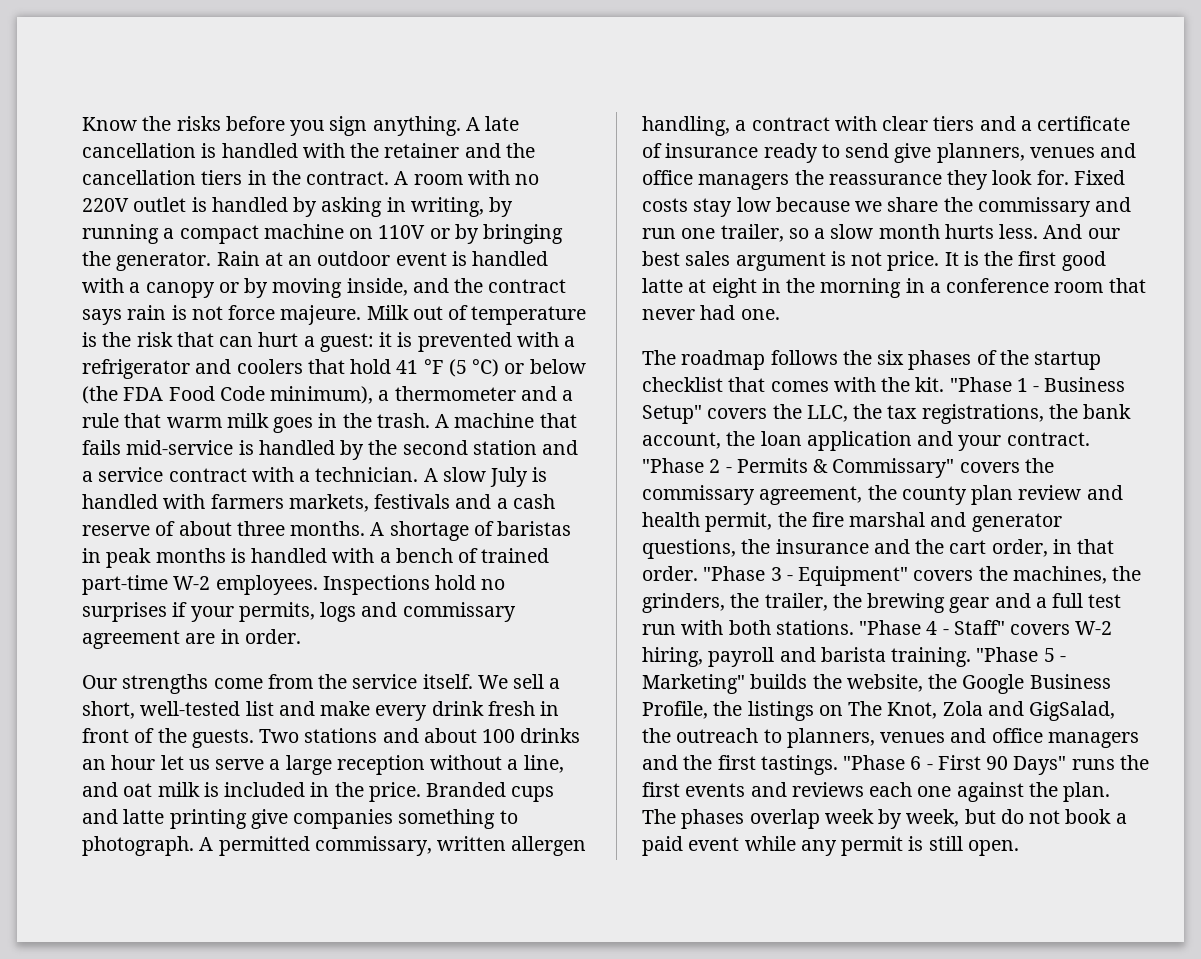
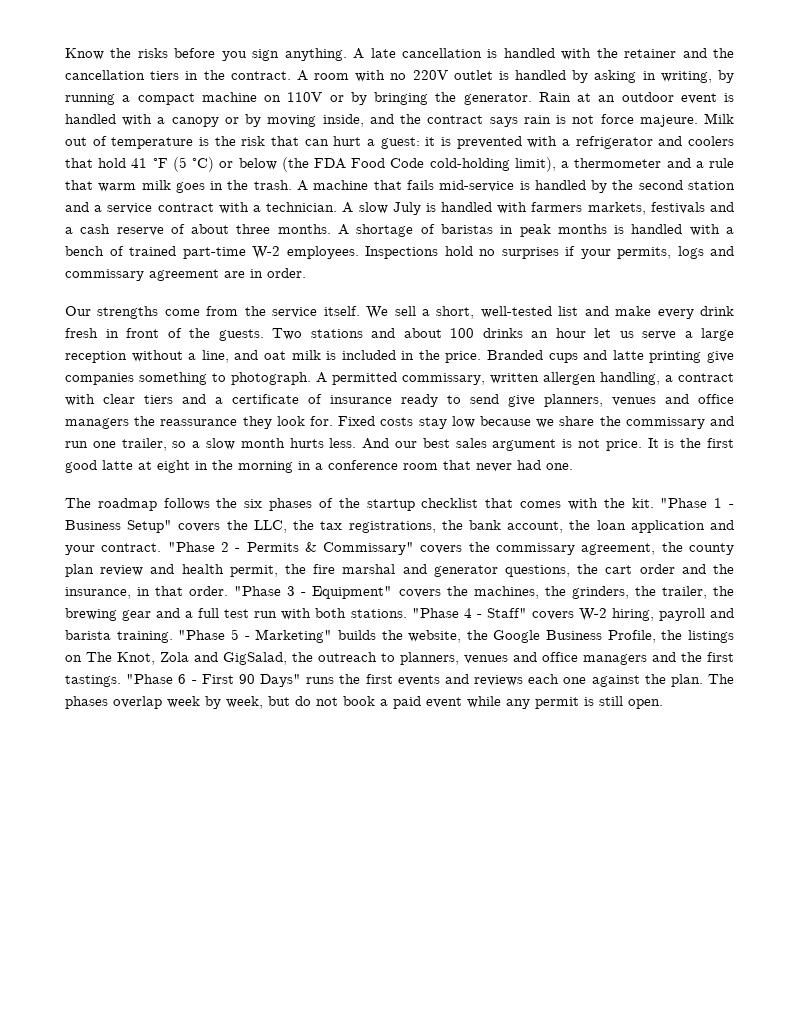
[270,386,374,404] minimum), -> [429,157,556,172] cold-holding limit),
[775,539,1048,557] insurance and the cart order, -> [605,564,735,574] [65,587,131,599] cart order and the insurance,

